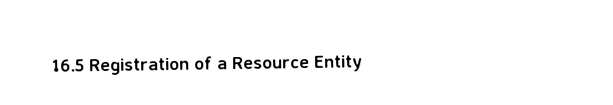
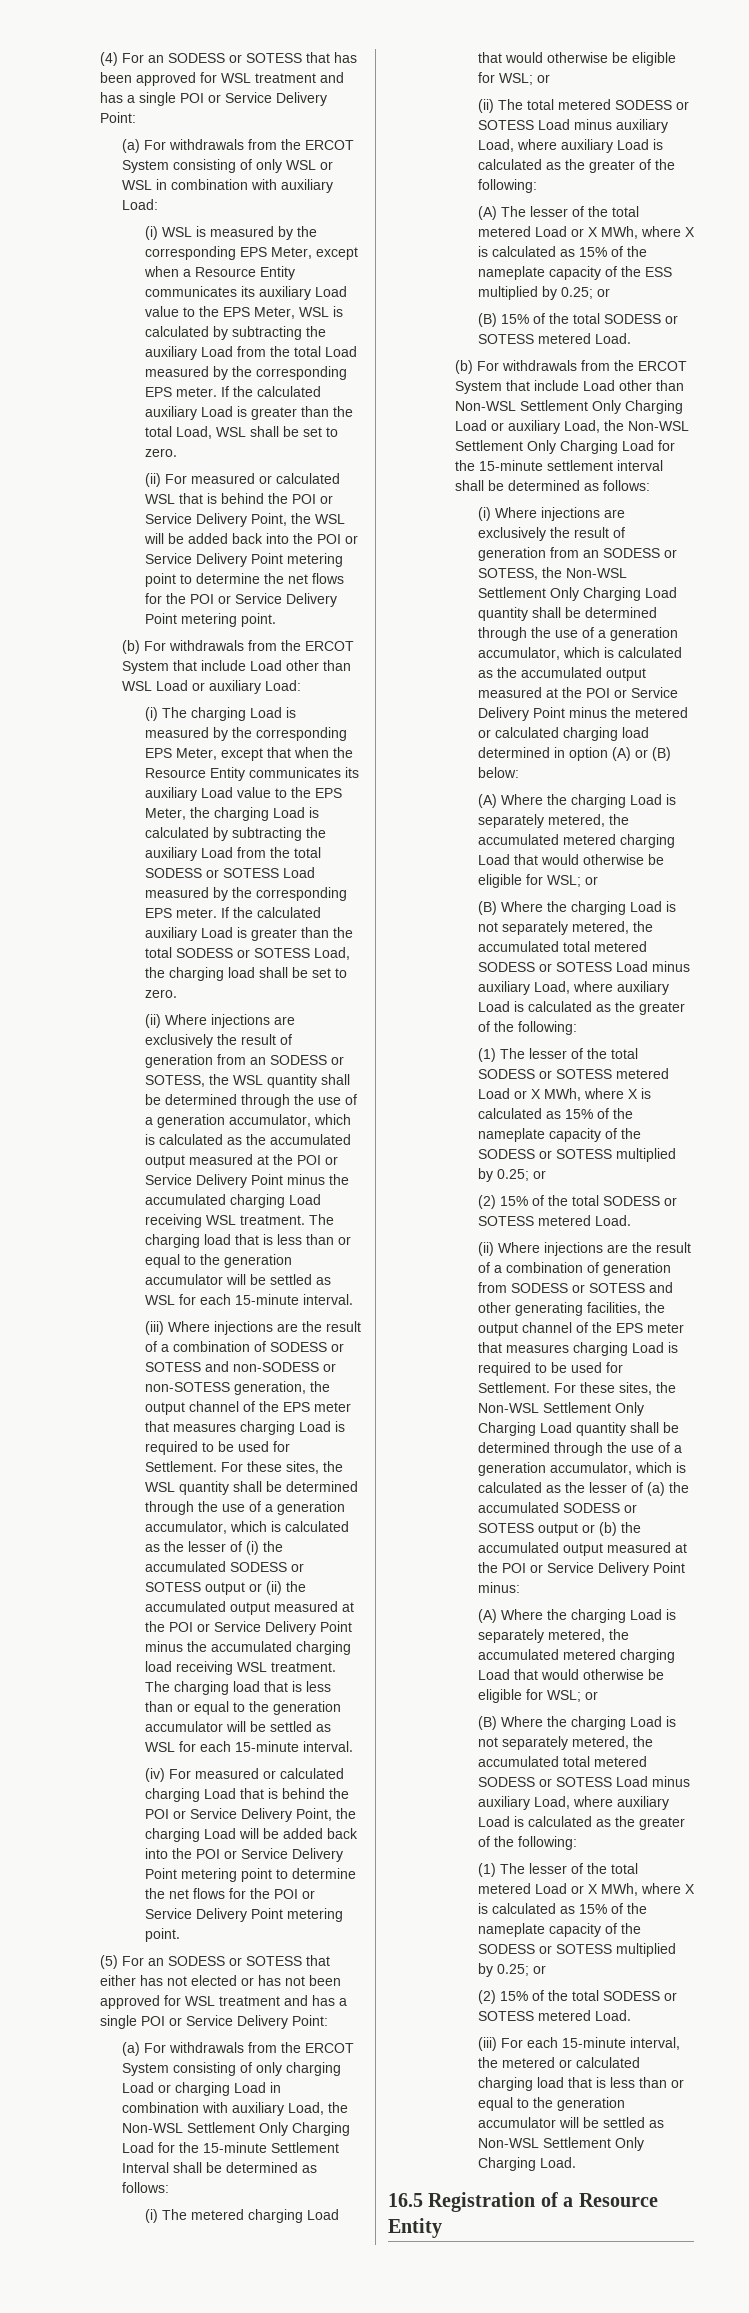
(51, 65) none -> [99,52,357,66] [99,72,344,86] [99,92,327,106] [99,112,136,123] [122,139,355,153] [122,159,334,173] [122,179,334,193] [122,199,159,210] [144,226,317,240] [144,246,358,260] [143,266,295,280] [144,286,347,300] [144,306,343,319] [144,326,326,340] [144,346,357,360] [144,366,347,380] [144,386,321,397] [144,406,353,420] [144,426,338,439] [144,448,177,457] [144,473,340,487] [144,493,333,504] [144,513,345,527] [143,533,358,544] [144,553,343,567] [144,573,344,587] [144,593,337,607] [144,613,276,627] [122,640,355,654] [122,660,352,674] [122,680,302,694] [144,707,296,721] [144,727,347,741] [144,747,353,761] [144,767,359,781] [144,787,342,801] [144,807,319,821] [144,827,326,841] [144,847,321,861] [144,867,315,878] [144,887,347,901] [144,907,321,918] [144,927,353,941] [144,947,350,960] [144,967,347,981] [144,989,177,998] [144,1014,295,1028] [144,1034,292,1048] [144,1054,344,1068] [144,1074,350,1088] [144,1094,357,1108] [144,1114,351,1128] [144,1134,351,1145] [144,1154,338,1168] [144,1174,349,1188] [144,1194,321,1208] [144,1214,334,1228] [144,1234,351,1248] [144,1254,292,1268] [144,1274,331,1285] [144,1294,353,1305] [144,1321,361,1335] [144,1341,344,1352] [144,1361,336,1372] [144,1381,330,1395] [144,1401,351,1415] [144,1421,345,1435] [144,1441,290,1455] [144,1461,343,1474] [144,1481,358,1495] [144,1501,345,1515] [144,1521,349,1534] [144,1541,283,1555] [144,1561,304,1572] [144,1581,306,1595] [144,1601,354,1615] [144,1621,352,1635] [144,1641,351,1655] [144,1661,336,1675] [144,1681,331,1695] [144,1701,341,1715] [144,1721,331,1732] [144,1741,353,1752] [144,1768,344,1782] [144,1788,349,1802] [144,1808,356,1822] [144,1828,358,1842] [144,1848,343,1862] [144,1868,356,1882] [144,1888,315,1899] [144,1908,343,1922] [144,1928,180,1942] [99,1955,330,1969] [99,1975,341,1986] [99,1995,347,2009] [99,2015,328,2029] [122,2042,355,2056] [122,2062,342,2076] [122,2082,282,2096] [122,2102,349,2116] [122,2122,351,2136] [122,2142,340,2153] [122,2162,318,2173] [122,2182,170,2193] [144,2209,339,2223] [477,52,676,66] [477,72,550,85] [477,99,689,113] [477,119,668,133] [477,139,663,153] [477,159,675,173] [477,179,537,193] [477,206,639,220] [477,226,695,239] [477,246,647,257] [477,266,672,280] [477,286,610,300] [477,313,678,327] [477,333,631,344] [455,360,688,374] [455,380,685,394] [455,400,684,414] [455,420,690,434] [455,440,676,454] [455,460,664,471] [455,480,651,491] [477,507,625,521] [477,527,625,541] [477,547,677,561] [477,567,627,580] [477,587,677,601] [477,607,657,621] [477,627,678,641] [477,647,682,660] [477,667,646,681] [477,687,678,698] [477,707,688,721] [477,727,649,741] [477,747,671,761] [477,767,519,778] [477,794,676,808] [477,814,629,828] [477,834,675,848] [477,854,664,865] [477,874,598,888] [477,901,676,915] [477,921,653,935] [477,941,647,952] [477,961,690,972] [477,981,669,995] [477,1001,685,1015] [477,1021,577,1035] [477,1048,638,1062] [477,1068,669,1079] [477,1088,651,1101] [477,1108,633,1119] [477,1128,641,1142] [477,1148,676,1162] [477,1168,546,1182] [477,1195,677,1209] [477,1215,631,1226] [477,1242,691,1256] [477,1262,671,1276] [477,1282,673,1293] [477,1302,665,1316] [477,1322,684,1336] [477,1342,678,1356] [477,1362,623,1376] [477,1382,676,1395] [477,1402,644,1416] [477,1422,679,1436] [477,1442,682,1456] [477,1462,686,1476] [477,1482,689,1496] [477,1502,637,1513] [477,1522,641,1536] [477,1542,687,1556] [477,1562,685,1576] [477,1582,520,1593] [477,1609,676,1623] [477,1629,629,1643] [477,1649,675,1663] [477,1669,664,1680] [477,1689,598,1703] [477,1716,676,1730] [477,1736,653,1750] [477,1756,647,1767] [477,1776,690,1787] [477,1796,669,1810] [477,1816,685,1830] [477,1836,577,1850] [477,1863,638,1877] [477,1883,695,1896] [477,1903,647,1914] [477,1923,641,1937] [477,1943,676,1957] [477,1963,546,1977] [477,1990,677,2004] [477,2010,631,2021] [477,2037,680,2051] [477,2057,640,2068] [477,2077,684,2091] [477,2097,625,2111] [477,2117,664,2128] [477,2137,644,2151] [477,2157,576,2171] (4) For an SODESS or SOTESS that has been approved for WSL treatment and has a single POI or Service Delivery Point: // (a) For withdrawals from the ERCOT System consisting of only WSL or WSL in combination with auxiliary Load: // (i) WSL is measured by the corresponding EPS Meter, except when a Resource Entity communicates its auxiliary Load value to the EPS Meter, WSL is calculated by subtracting the auxiliary Load from the total Load measured by the corresponding EPS meter. If the calculated auxiliary Load is greater than the total Load, WSL shall be set to zero. // (ii) For measured or calculated WSL that is behind the POI or Service Delivery Point, the WSL will be added back into the POI or Service Delivery Point metering point to determine the net flows for the POI or Service Delivery Point metering point. // (b) For withdrawals from the ERCOT System that include Load other than WSL Load or auxiliary Load: // (i) The charging Load is measured by the corresponding EPS Meter, except that when the Resource Entity communicates its auxiliary Load value to the EPS Meter, the charging Load is calculated by subtracting the auxiliary Load from the total SODESS or SOTESS Load measured by the corresponding EPS meter. If the calculated auxiliary Load is greater than the total SODESS or SOTESS Load, the charging load shall be set to zero. // (ii) Where injections are exclusively the result of generation from an SODESS or SOTESS, the WSL quantity shall be determined through the use of a generation accumulator, which is calculated as the accumulated output measured at the POI or Service Delivery Point minus the accumulated charging Load receiving WSL treatment. The charging load that is less than or equal to the generation accumulator will be settled as WSL for each 15-minute interval. // (iii) Where injections are the result of a combination of SODESS or SOTESS and non-SODESS or non-SOTESS generation, the output channel of the EPS meter that measures charging Load is required to be used for Settlement. For these sites, the WSL quantity shall be determined through the use of a generation accumulator, which is calculated as the lesser of (i) the accumulated SODESS or SOTESS output or (ii) the accumulated output measured at the POI or Service Delivery Point minus the accumulated charging load receiving WSL treatment. The charging load that is less than or equal to the generation accumulator will be settled as WSL for each 15-minute interval. // (iv) For measured or calculated charging Load that is behind the POI or Service Delivery Point, the charging Load will be added back into the POI or Service Delivery Point metering point to determine the net flows for the POI or Service Delivery Point metering point. // (5) For an SODESS or SOTESS that either has not elected or has not been approved for WSL treatment and has a single POI or Service Delivery Point: // (a) For withdrawals from the ERCOT System consisting of only charging Load or charging Load in combination with auxiliary Load, the Non-WSL Settlement Only Charging Load for the 15-minute Settlement Interval shall be determined as follows: // (i) The metered charging Load that would otherwise be eligible for WSL; or // (ii) The total metered SODESS or SOTESS Load minus auxiliary Load, where auxiliary Load is calculated as the greater of the following: // (A) The lesser of the total metered Load or X MWh, where X is calculated as 15% of the nameplate capacity of the ESS multiplied by 0.25; or // (B) 15% of the total SODESS or SOTESS metered Load. // (b) For withdrawals from the ERCOT System that include Load other than Non-WSL Settlement Only Charging Load or auxiliary Load, the Non-WSL Settlement Only Charging Load for the 15-minute settlement interval shall be determined as follows: // (i) Where injections are exclusively the result of generation from an SODESS or SOTESS, the Non-WSL Settlement Only Charging Load quantity shall be determined through the use of a generation accumulator, which is calculated as the accumulated output measured at the POI or Service Delivery Point minus the metered or calculated charging load determined in option (A) or (B) below: // (A) Where the charging Load is separately metered, the accumulated metered charging Load that would otherwise be eligible for WSL; or // (B) Where the charging Load is not separately metered, the accumulated total metered SODESS or SOTESS Load minus auxiliary Load, where auxiliary Load is calculated as the greater of the following: // (1) The lesser of the total SODESS or SOTESS metered Load or X MWh, where X is calculated as 15% of the nameplate capacity of the SODESS or SOTESS multiplied by 0.25; or // (2) 15% of the total SODESS or SOTESS metered Load. // (ii) Where injections are the result of a combination of generation from SODESS or SOTESS and other generating facilities, the output channel of the EPS meter that measures charging Load is required to be used for Settlement. For these sites, the Non-WSL Settlement Only Charging Load quantity shall be determined through the use of a generation accumulator, which is calculated as the lesser of (a) the accumulated SODESS or SOTESS output or (b) the accumulated output measured at the POI or Service Delivery Point minus: // (A) Where the charging Load is separately metered, the accumulated metered charging Load that would otherwise be eligible for WSL; or // (B) Where the charging Load is not separately metered, the accumulated total metered SODESS or SOTESS Load minus auxiliary Load, where auxiliary Load is calculated as the greater of the following: // (1) The lesser of the total metered Load or X MWh, where X is calculated as 15% of the nameplate capacity of the SODESS or SOTESS multiplied by 0.25; or // (2) 15% of the total SODESS or SOTESS metered Load. // (iii) For each 15-minute interval, the metered or calculated charging load that is less than or equal to the generation accumulator will be settled as Non-WSL Settlement Only Charging Load. //

